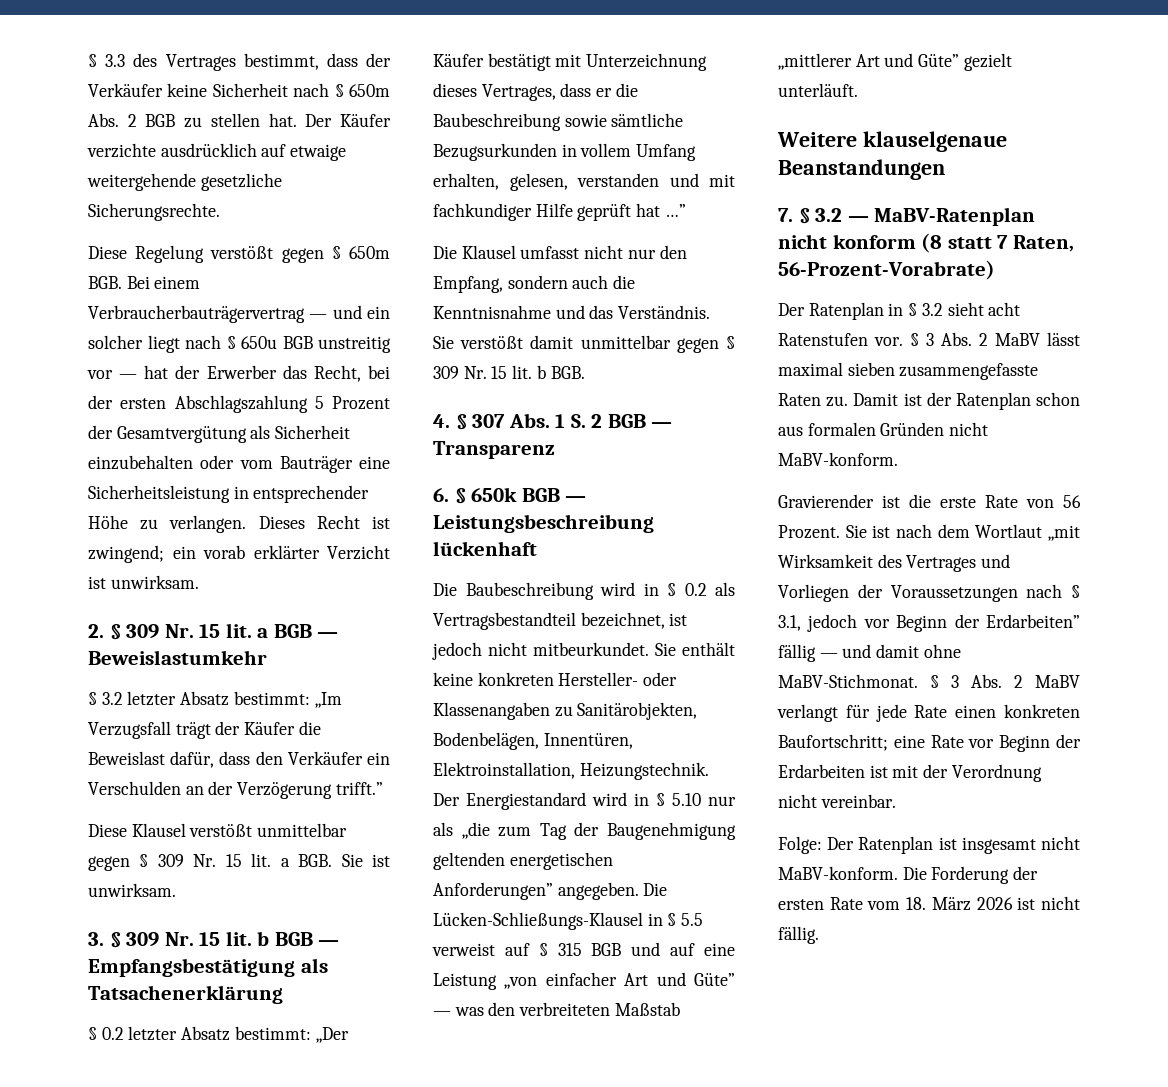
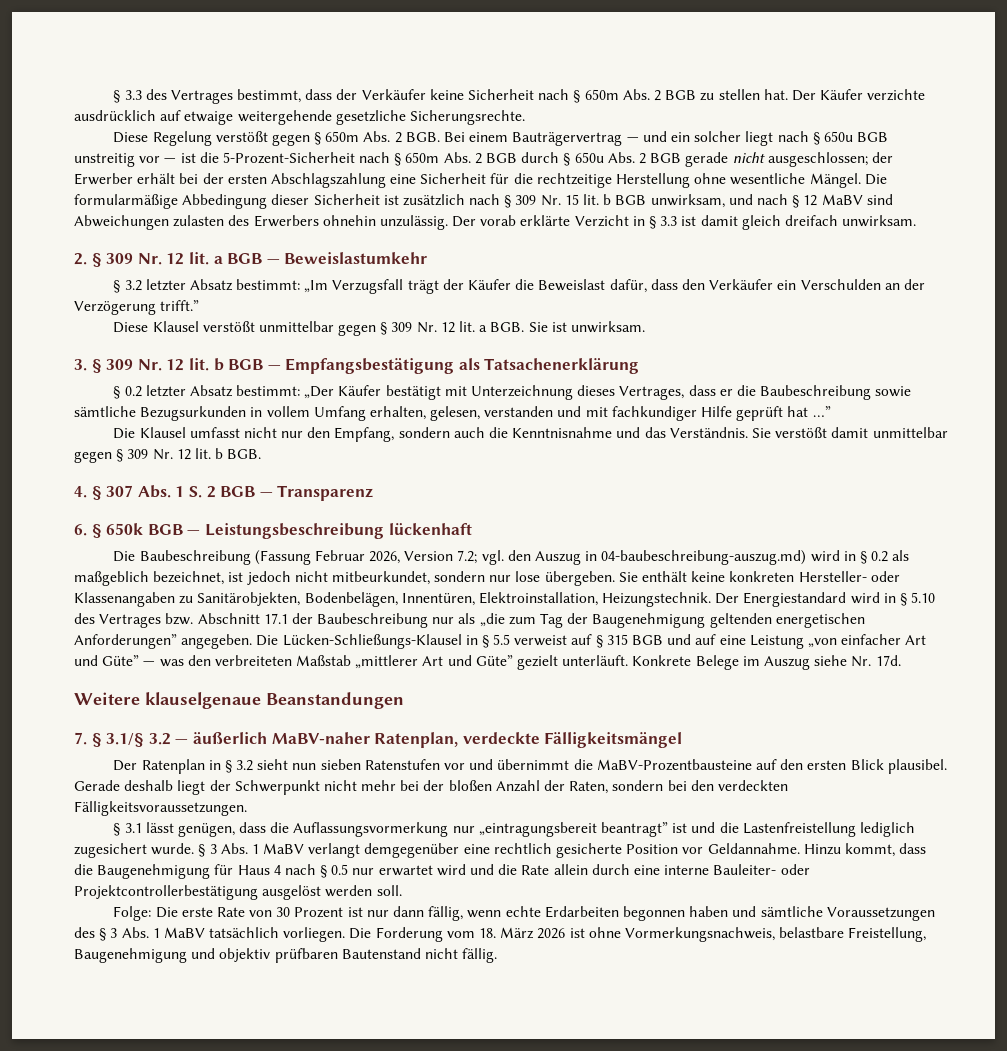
(390, 252) none -> [363,131,402,143] Abs. 2
[88,305,305,323] Verbraucherbauträgervertrag -> [512,132,623,146] Bauträgervertrag
[144,365,390,382] [88,395,390,413] [88,425,351,443] [88,455,390,473] [88,485,370,503] [88,515,390,533] [88,545,390,563] [88,576,106,589] hat der Erwerber das Recht, bei der ersten Abschlagszahlung 5 Prozent der Gesamtvergütung als Sicherheit einzubehalten oder vom Bauträger eine Sicherheitsleistung in entsprechender Höhe zu verlangen. Dieses Recht ist zwingend; ein vorab erklärter Verzicht ist -> [180,152,893,167] [74,173,887,188] [74,194,893,209] [74,215,838,230] ist die 5-Prozent-Sicherheit nach § 650m Abs. 2 BGB durch § 650u Abs. 2 BGB gerade nicht ausgeschlossen; der Erwerber erhält bei der ersten Abschlagszahlung eine Sicherheit für die rechtzeitige Herstellung ohne wesentliche Mängel. Die formularmäßige Abbedingung dieser Sicherheit ist zusätzlich nach § 309 Nr. 15 lit. b BGB unwirksam, und nach § 12 MaBV sind Abweichungen zulasten des Erwerbers ohnehin unzulässig. Der vorab erklärte Verzicht in § 3.3 ist damit gleich dreifach
[199,624,221,638] 15 -> [166,253,185,265] 12
[225,854,242,867] 15 -> [440,322,455,333] 12
[199,932,221,946] 15 -> [166,359,185,371] 12
[491,366,508,379] 15 -> [176,449,191,460] 12
(594, 591) none -> [254,550,807,565] (Fassung Februar 2026, Version 7.2; vgl. den Auszug in 04-baubeschreibung-auszug.md)
[433,612,576,630] Vertragsbestandteil -> [74,571,149,586] maßgeblich
[533,642,649,656] mitbeurkundet. -> [331,571,615,586] mitbeurkundet, sondern nur lose übergeben.
(701, 799) none -> [74,613,429,628] des Vertrages bzw. Abschnitt 17.1 der Baubeschreibung
(858, 90) none -> [632,655,901,670] Konkrete Belege im Auszug siehe Nr. 17d.
(810, 216) none -> [106,733,145,747] 3.1/§
[874,207,1036,226] [778,233,1074,253] [778,260,995,280] MaBV-Ratenplan nicht konform (8 statt 7 Raten, 56-Prozent-Vorabrate) -> [192,732,683,748] äußerlich MaBV-naher Ratenplan, verdeckte Fälligkeitsmängel
[988,302,1021,316] [778,332,1080,346] [778,362,1039,380] [778,392,1080,410] [778,422,989,436] [778,452,898,466] [778,494,1081,508] [778,524,1080,541] [778,554,1011,572] [778,584,1080,602] [778,614,1080,632] [778,644,961,662] [778,674,1080,688] [777,704,1080,722] [778,734,1081,752] [778,764,1042,782] [778,794,896,808] [778,836,1080,854] [778,866,1039,884] [778,897,863,910] acht Ratenstufen vor. § 3 Abs. 2 MaBV lässt maximal sieben zusammengefasste Raten zu. Damit ist der Ratenplan schon aus formalen Gründen nicht MaBV-konform. // Gravierender ist die erste Rate von 56 Prozent. Sie ist nach dem Wortlaut „mit Wirksamkeit des Vertrages und Vorliegen der Voraussetzungen nach § 3.1, jedoch vor Beginn der Erdarbeiten” fällig — und damit ohne MaBV-Stichmonat. § 3 Abs. 2 MaBV verlangt für jede Rate einen konkreten Baufortschritt; eine Rate vor Beginn der Erdarbeiten ist mit der Verordnung nicht vereinbar. // Folge: Der Ratenplan ist insgesamt nicht MaBV-konform. Die Forderung der ersten Rate -> [292,759,947,774] [74,780,788,795] [74,801,247,816] [113,822,915,837] [74,843,927,858] [74,864,810,879] [74,885,402,900] [113,906,935,921] [74,927,443,942] nun sieben Ratenstufen vor und übernimmt die MaBV-Prozentbausteine auf den ersten Blick plausibel. Gerade deshalb liegt der Schwerpunkt nicht mehr bei der bloßen Anzahl der Raten, sondern bei den verdeckten Fälligkeitsvoraussetzungen. // § 3.1 lässt genügen, dass die Auflassungsvormerkung nur „eintragungsbereit beantragt” ist und die Lastenfreistellung lediglich zugesichert wurde. § 3 Abs. 1 MaBV verlangt demgegenüber eine rechtlich gesicherte Position vor Geldannahme. Hinzu kommt, dass die Baugenehmigung für Haus 4 nach § 0.5 nur erwartet wird und die Rate allein durch eine interne Bauleiter- oder Projektcontrollerbestätigung ausgelöst werden soll. // Folge: Die erste Rate von 30 Prozent ist nur dann fällig, wenn echte Erdarbeiten begonnen haben und sämtliche Voraussetzungen des § 3 Abs. 1 MaBV tatsächlich vorliegen. Die Forderung
(1036, 903) none -> [588,927,927,942] [74,948,421,963] ohne Vormerkungsnachweis, belastbare Freistellung, Baugenehmigung und objektiv prüfbaren Bautenstand

